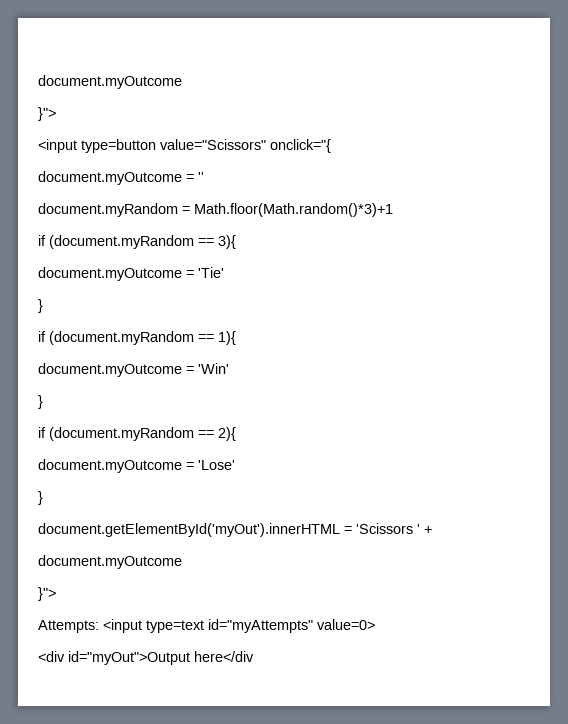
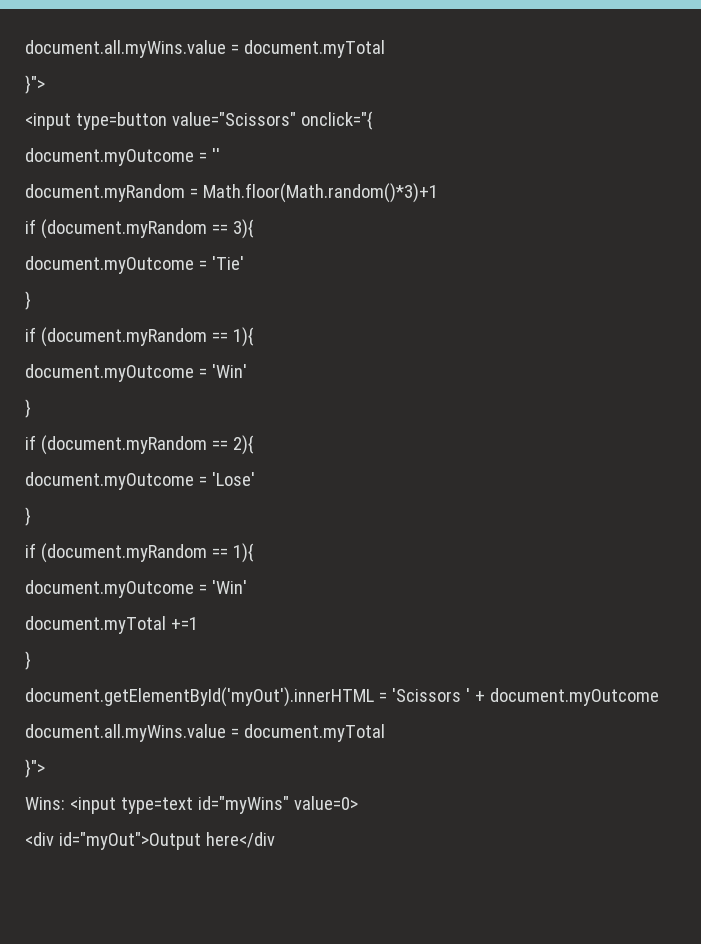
[38,75,182,89] document.myOutcome -> [25,40,385,58] document.all.myWins.value = document.myTotal
(43, 498) none -> [25,543,254,563] [25,580,247,598] [25,616,198,634] [25,651,31,670] // if (document.myRandom == 1){ // document.myOutcome = 'Win' // document.myTotal +=1 // }
[38,555,182,569] [38,587,56,601] [38,620,99,633] // document.myOutcome // }"> // Attempts: -> [489,688,659,706] [25,724,385,742] [25,759,45,778] [25,797,65,810] document.myOutcome // document.all.myWins.value = document.myTotal // }"> // Wins:
[208,619,313,633] id="myAttempts" -> [197,796,289,814] id="myWins"

